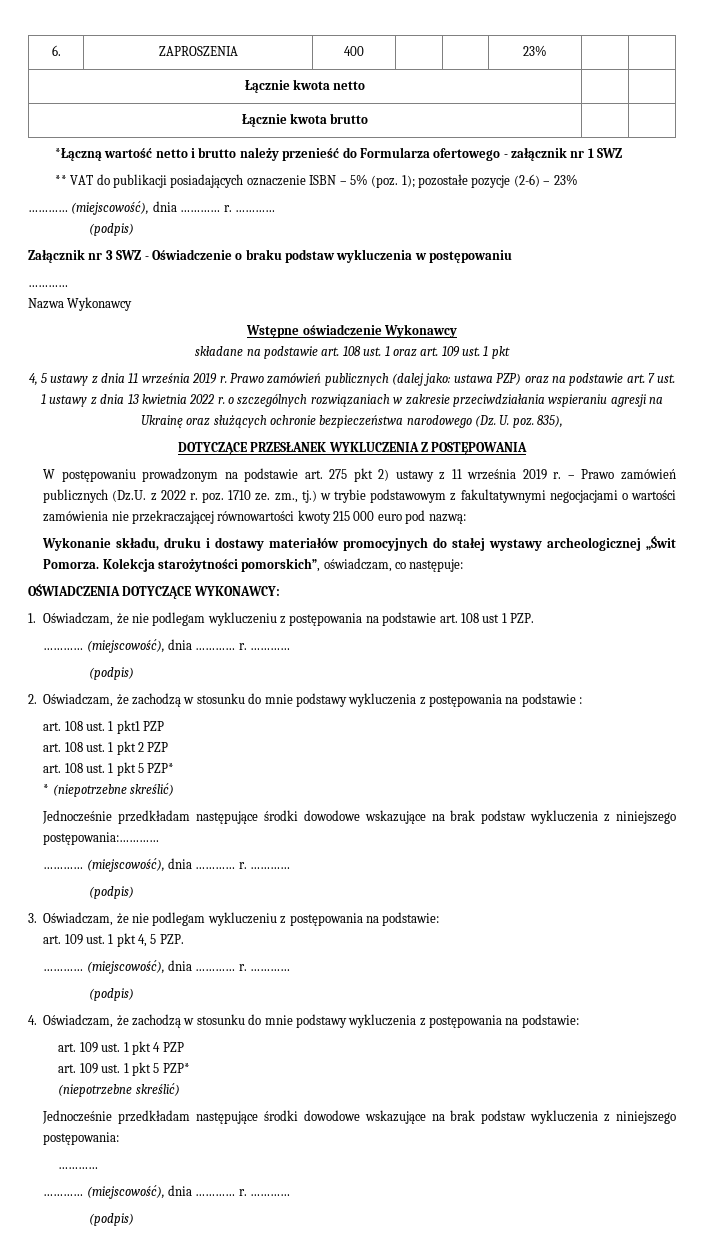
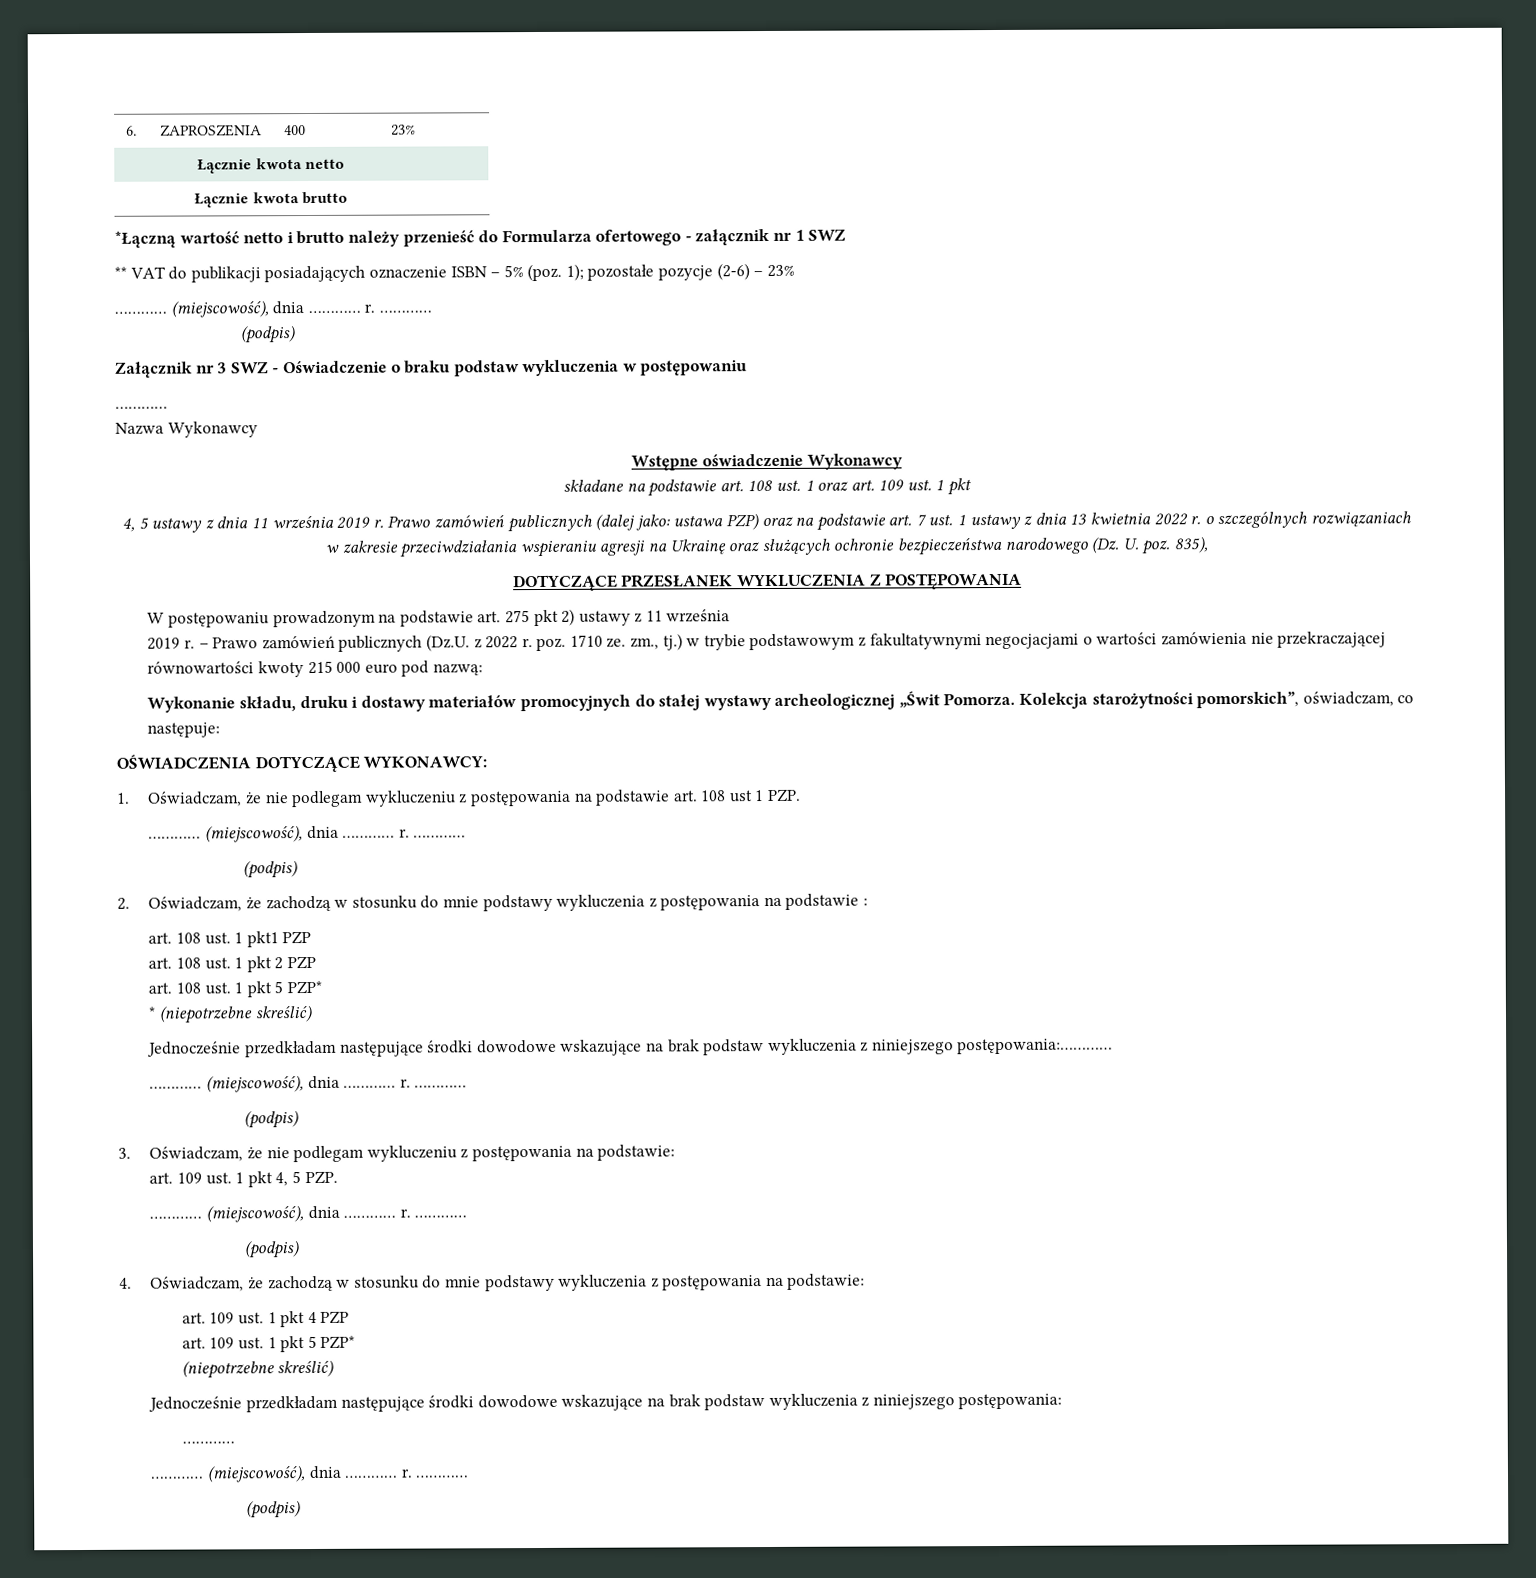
(517, 474) none -> (731, 616) //

